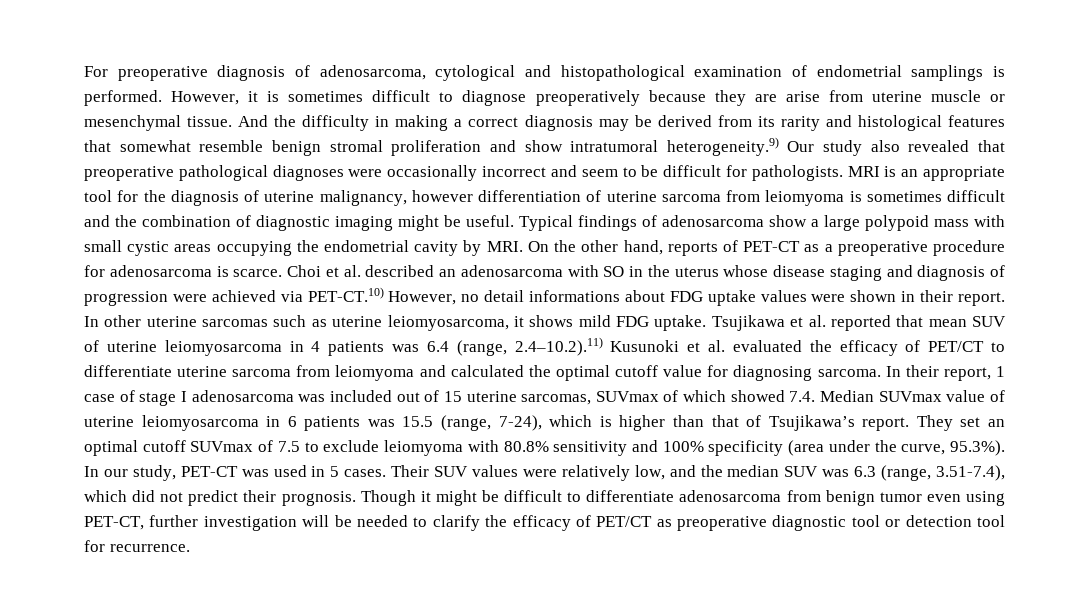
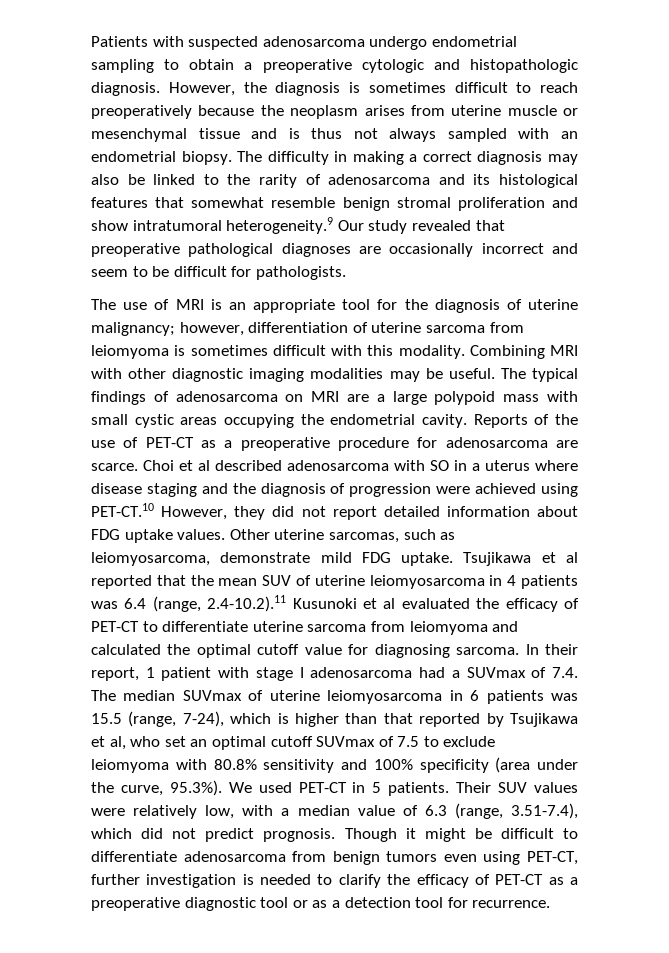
[84,65,1005,81] [84,90,259,106] For preoperative diagnosis of adenosarcoma, cytological and histopathological examination of endometrial samplings is performed. However, it -> [91,36,517,50] [91,59,578,73] [91,82,341,96] Patients with suspected adenosarcoma undergo endometrial sampling to obtain a preoperative cytologic and histopathologic diagnosis. However, the diagnosis
[462,90,527,106] diagnose -> [540,82,578,93] reach
[714,90,820,106] they are arise -> [260,105,405,119] the neoplasm arises
[187,115,297,127] tissue. And the -> [198,128,578,142] [91,151,263,165] tissue and is thus not always sampled with an endometrial biopsy. The
[634,115,852,131] be derived from its rarity and -> [91,174,491,188] also be linked to the rarity of adenosarcoma and its
[666,137,779,156] heterogeneity.9) -> [226,217,334,234] heterogeneity.9
[870,140,900,152] also -> (408, 227) none
[348,169,383,177] were -> [358,246,381,254] are
(843, 173) none -> [91,299,170,310] // The use of
[319,190,473,206] malignancy, however -> [91,322,244,336] malignancy; however,
[84,215,807,231] and the combination of diagnostic imaging might be useful. Typical findings of adenosarcoma show -> [331,345,578,359] [91,368,578,382] [91,391,369,405] with this modality. Combining MRI with other diagnostic imaging modalities may be useful. The typical findings of adenosarcoma on MRI are
[414,240,718,256] cavity by MRI. On the other hand, reports -> [422,414,578,428] [91,440,115,448] cavity. Reports of the use
[216,266,229,277] is -> [556,440,578,448] are
[343,265,456,277] al. described an -> [198,460,282,471] al described
[647,265,769,277] the uterus whose -> [472,460,578,471] a uterus where
(913, 271) none -> [232,483,256,494] the
[280,287,1005,306] [84,315,574,331] via PET-CT.10) However, no detail informations about FDG uptake values were shown in their report. In other uterine sarcomas such as uterine leiomyosarcoma, it shows -> [541,483,578,497] [91,503,578,520] [91,529,456,543] [91,552,311,566] using PET-CT.10 However, they did not report detailed information about FDG uptake values. Other uterine sarcomas, such as leiomyosarcoma, demonstrate
[808,315,826,327] al. -> [566,552,578,563] al
(924, 321) none -> [190,575,214,586] the
[514,337,603,356] 2.4–10.2).11) -> [207,595,287,612] 2.4-10.2).11
[708,340,726,352] al. -> [383,598,396,609] al
[928,341,985,352] PET/CT -> [91,621,139,632] PET-CT
[84,390,135,402] case of -> [161,667,250,681] patient with
[298,390,986,405] was included out of 15 uterine sarcomas, SUVmax of which showed 7.4. Median SUVmax value -> [419,667,579,678] [91,690,242,701] had a SUVmax of 7.4. The median SUVmax
[746,415,953,431] of Tsujikawa’s report. They -> [419,713,578,727] [91,736,161,750] reported by Tsujikawa et al, who
[84,465,307,481] In our study, PET-CT was used -> [228,782,347,793] We used PET-CT
[344,469,387,477] cases. -> [388,782,450,796] patients.
[669,465,850,477] and the median SUV was -> [242,805,418,816] with a median value of
[243,490,277,502] their -> (255, 835) none
[879,492,922,502] tumor -> [386,851,438,862] tumors
[302,515,352,527] will be -> [242,874,254,885] is
[596,516,672,527] PET/CT as -> [495,874,579,885] PET-CT as a
(901, 523) none -> [312,900,340,908] as a

